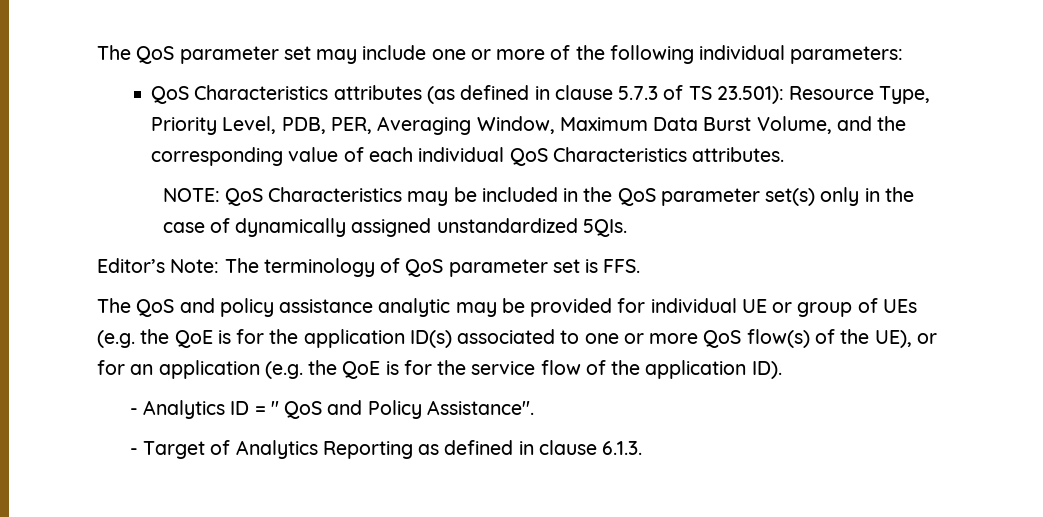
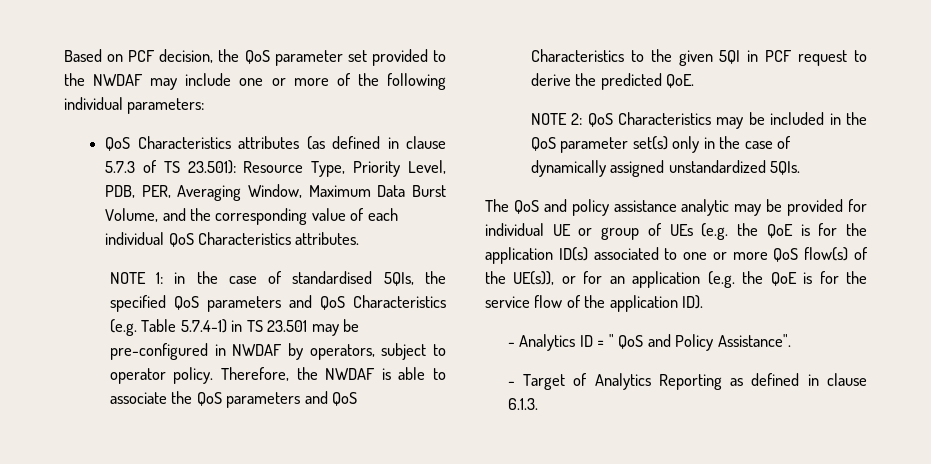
[97,45,311,64] The QoS parameter set -> [64,49,446,66] [64,73,144,86] Based on PCF decision, the QoS parameter set provided to the NWDAF
[162,188,220,202] NOTE: -> [109,271,447,286] [109,295,447,312] [109,319,360,336] [109,343,446,360] [109,367,447,384] [109,391,358,408] [530,49,867,66] [530,73,695,90] [530,113,583,125] NOTE 1: in the case of standardised 5QIs, the specified QoS parameters and QoS Characteristics (e.g. Table 5.7.4-1) in TS 23.501 may be pre-configured in NWDAF by operators, subject to operator policy. Therefore, the NWDAF is able to associate the QoS parameters and QoS Characteristics to the given 5QI in PCF request to derive the predicted QoE. // NOTE 2:
[97,258,641,277] // Editor’s Note: The terminology of QoS parameter set is FFS. -> (801, 168) none
[874,330,912,348] UE), -> [513,271,555,285] UE(s)),

